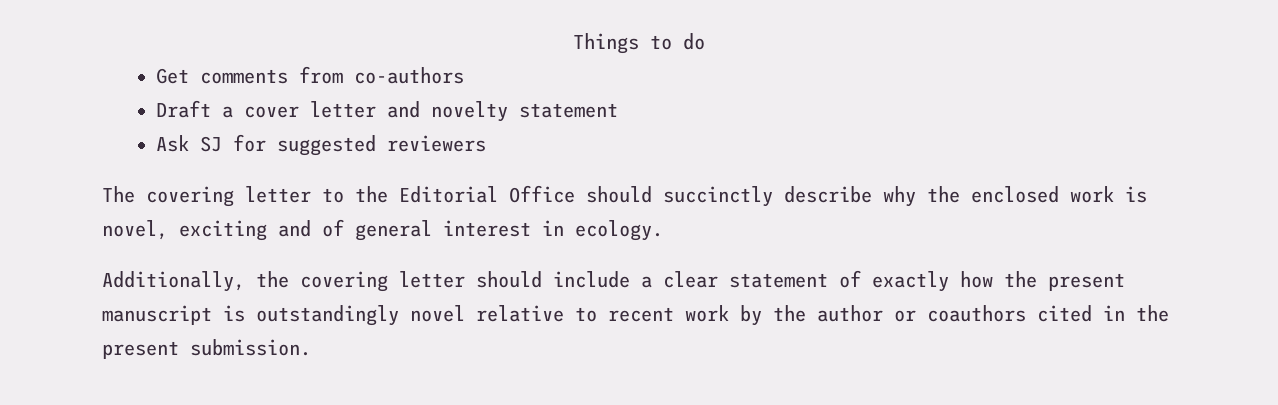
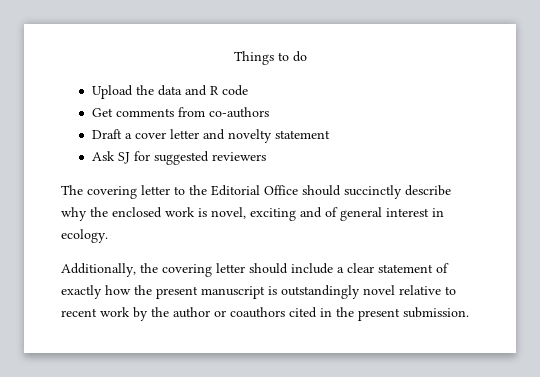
(705, 41) none -> [91,85,248,99] // Upload the data and R code

